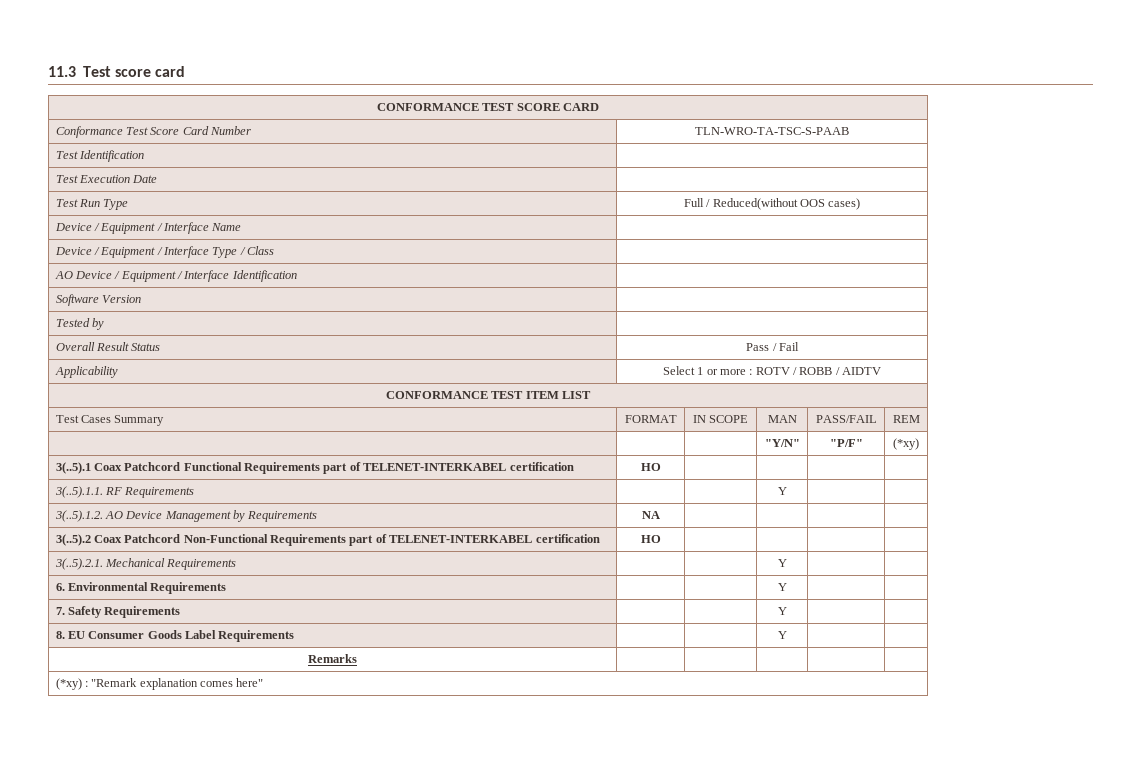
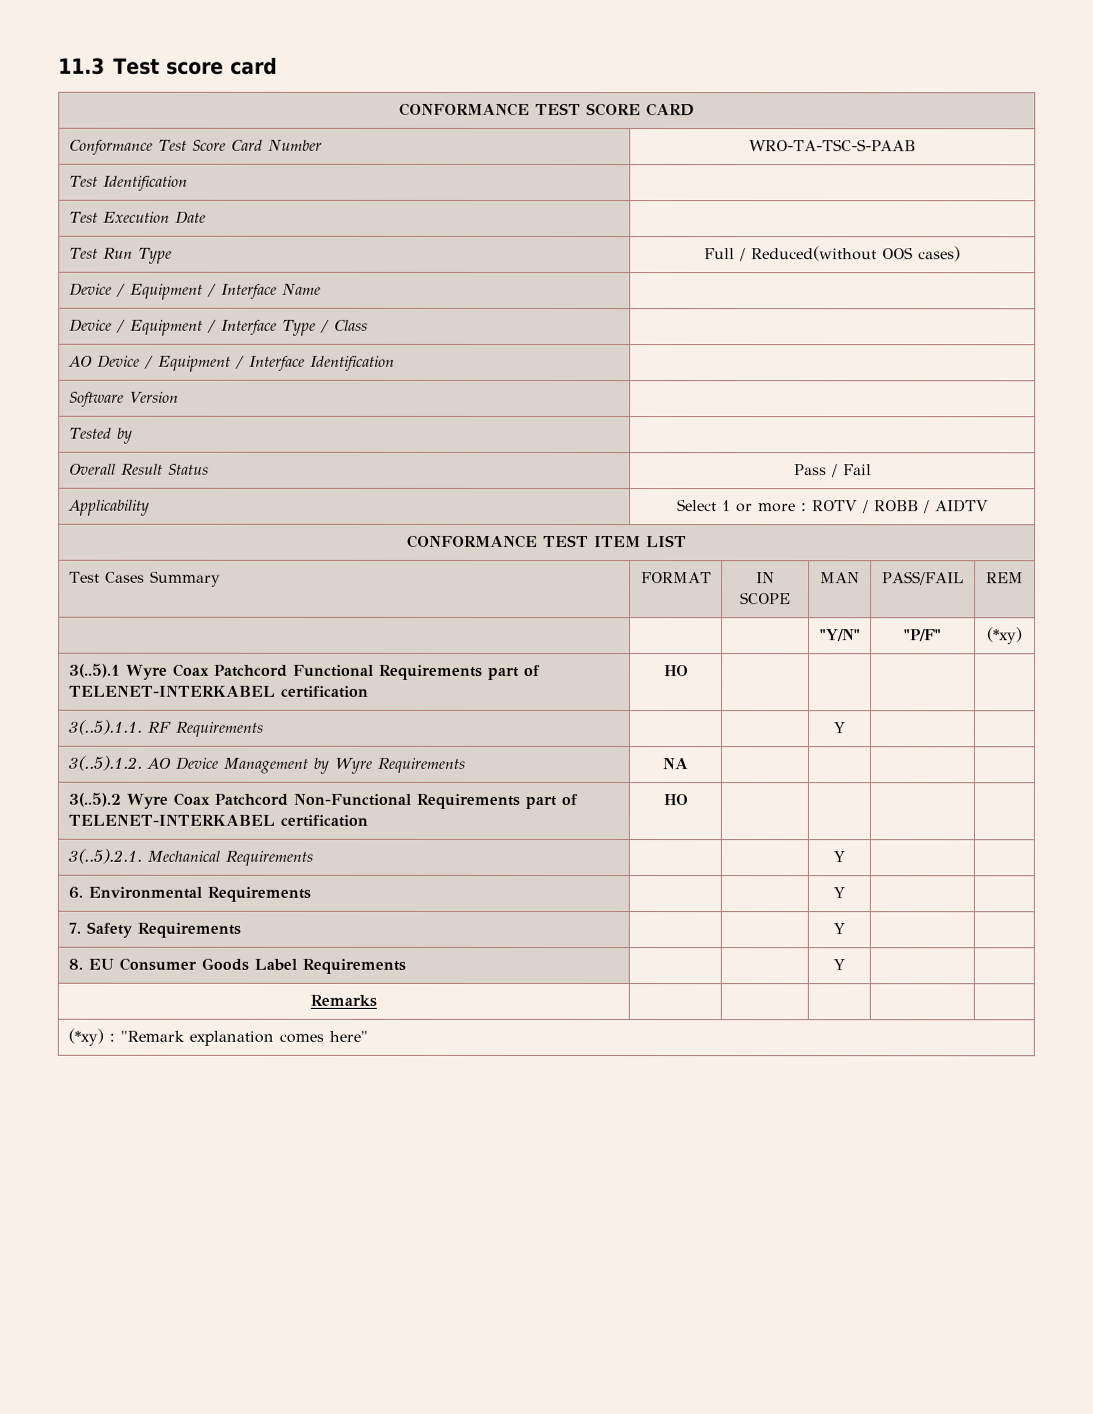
[695,127,849,135] TLN-WRO-TA-TSC-S-PAAB -> [748,139,917,152] WRO-TA-TSC-S-PAAB
(91, 468) none -> [125,664,168,680] Wyre
(246, 516) none -> [333,757,372,774] Wyre
(91, 540) none -> [125,793,168,809] Wyre

